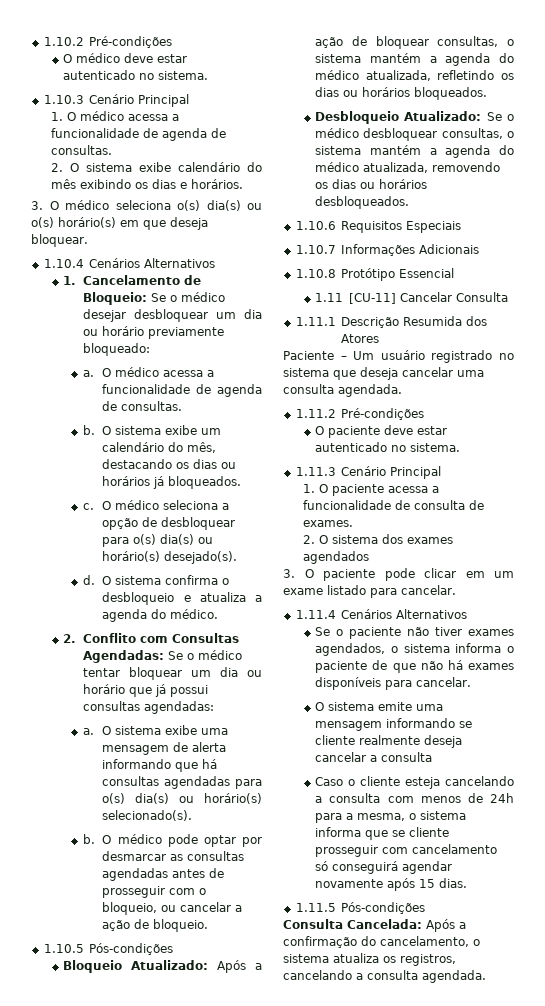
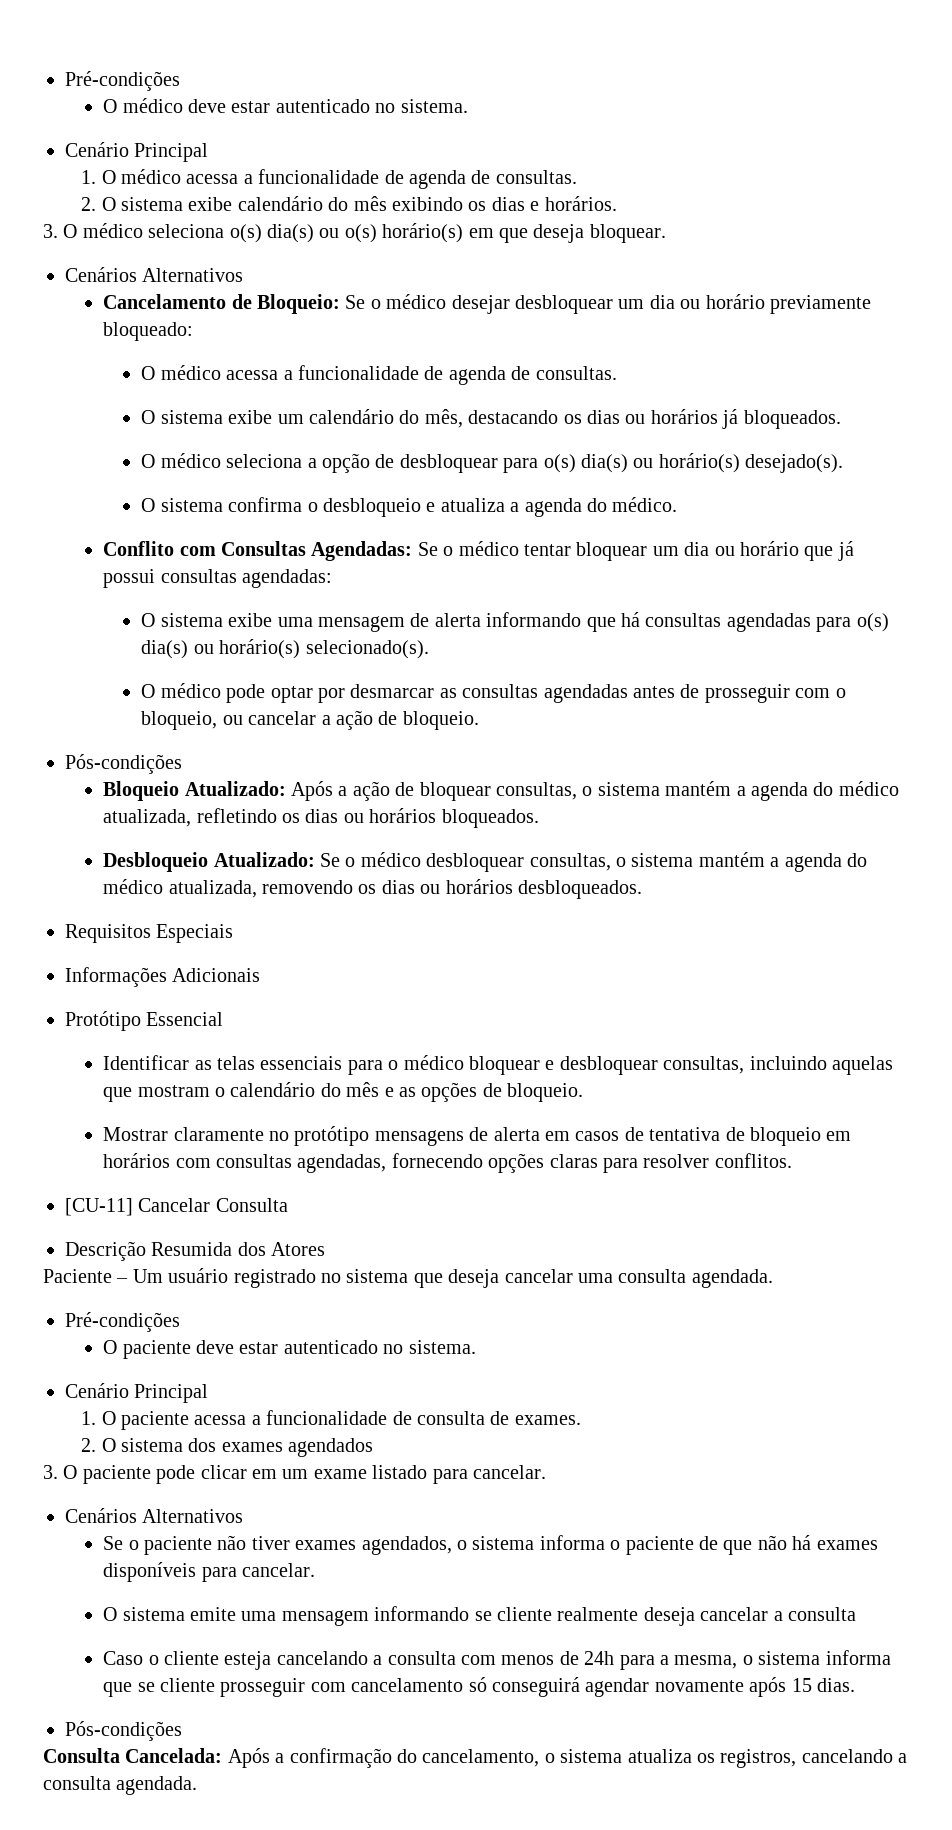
[43,37,84,46] 1.10.2 -> (65, 81) none
[43,95,84,104] 1.10.3 -> (468, 106) none
[43,258,216,268] [63,276,77,285] 1.10.4 Cenários Alternativos // 1. -> [65,267,244,282] Cenários Alternativos //
[82,367,215,377] [102,384,262,397] [102,401,183,411] [82,425,95,435] a. O médico acessa a funcionalidade de agenda de consultas. // b. -> [141,365,617,385] O médico acessa a funcionalidade de agenda de consultas. //
[82,503,94,510] c. -> (841, 419) none
[82,575,95,585] d. -> (844, 463) none
[63,634,77,643] 2. -> (678, 504) none
[82,728,94,735] a. -> (332, 578) none
[82,834,95,844] b. -> (429, 649) none
[43,944,84,953] 1.10.5 -> (479, 720) none
[295,221,336,230] 1.10.6 -> (642, 889) none
[295,245,336,254] 1.10.7 -> (234, 933) none
[295,269,336,278] 1.10.8 -> (261, 975) none
[315,293,344,302] 1.11 -> [103,1055,893,1075] [103,1082,584,1102] [103,1126,852,1146] [103,1153,792,1173] Identificar as telas essenciais para o médico bloquear e desbloquear consultas, incluindo aquelas que mostram o calendário do mês e as opções de bloqueio. // Mostrar claramente no protótipo mensagens de alerta em casos de tentativa de bloqueio em horários com consultas agendadas, fornecendo opções claras para resolver conflitos. //
[295,317,336,326] 1.11.1 -> (288, 1205) none
[295,409,336,418] 1.11.2 -> (773, 1278) none
[295,467,336,476] 1.11.3 -> (476, 1347) none
[295,610,336,619] 1.11.4 -> (546, 1472) none
[295,903,336,912] 1.11.5 -> (855, 1685) none

